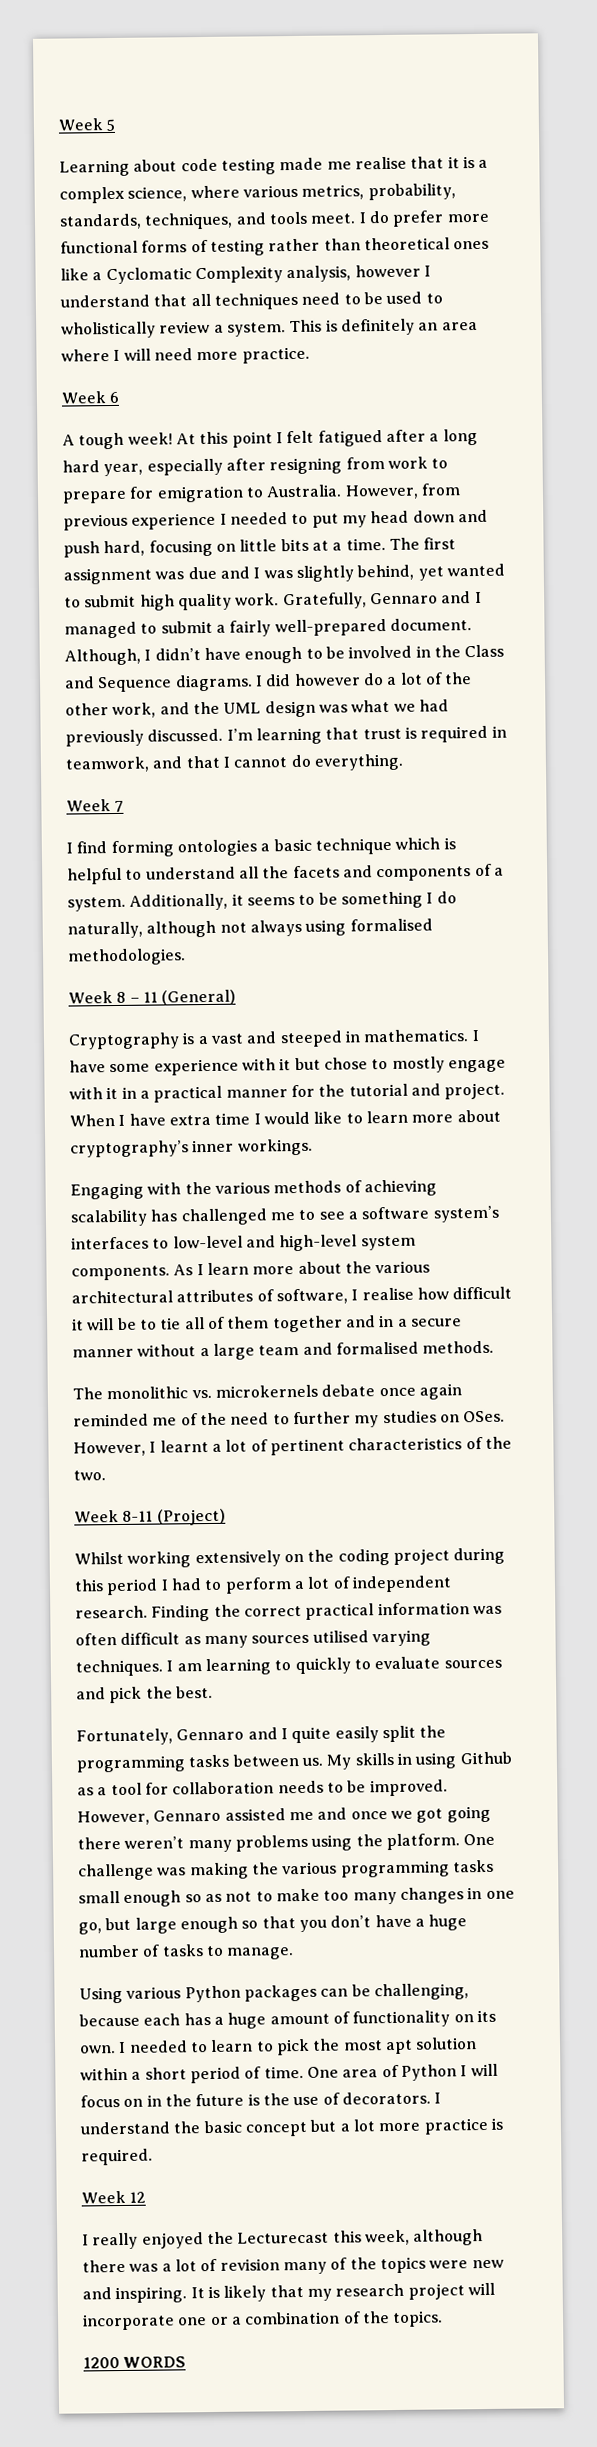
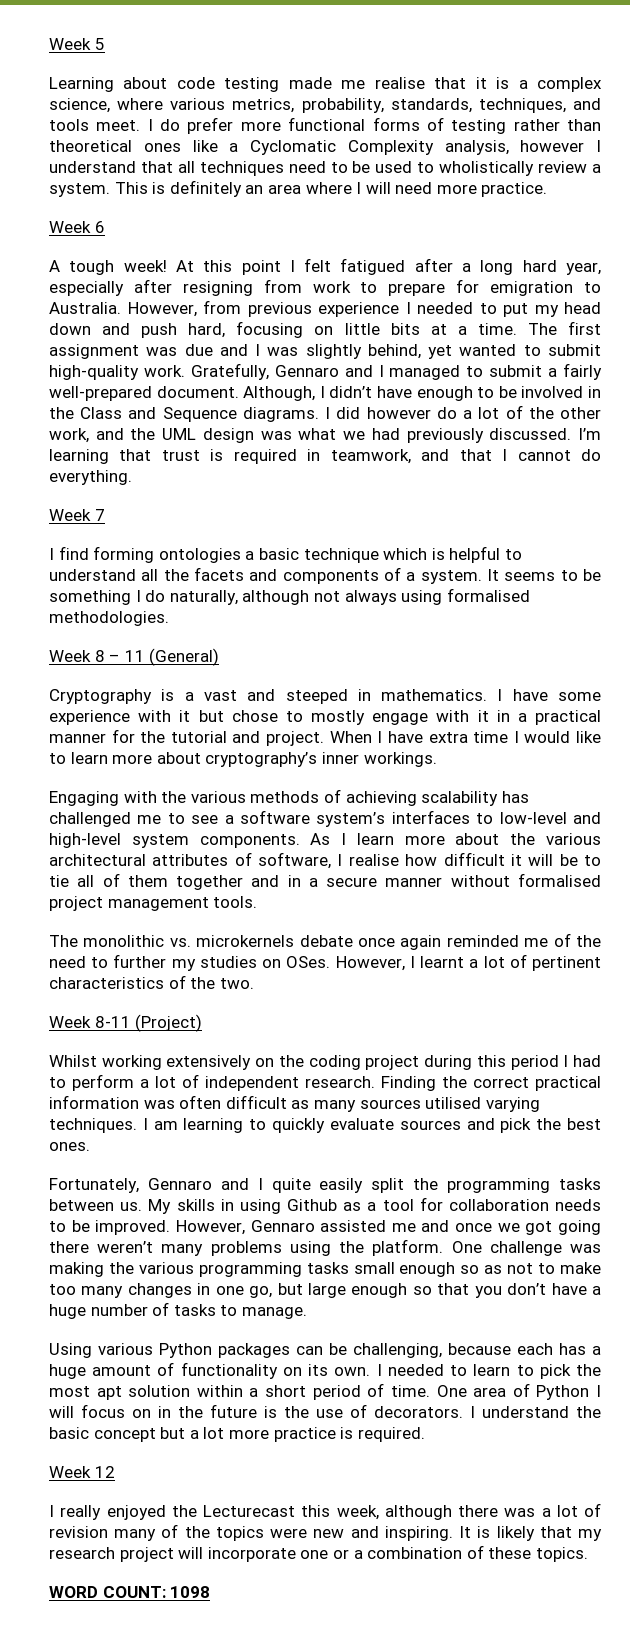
[139,593,232,611] high quality -> [49,365,139,380] high-quality
[129,893,244,911] Additionally, it -> [486,569,499,581] It
[199,1340,495,1360] a large team and formalised methods. -> [517,873,601,887] [49,896,258,911] formalised project management tools.
[353,1659,371,1670] to -> (326, 1125) none
[175,1685,213,1699] best. -> [567,1118,601,1130] [49,1142,90,1151] best ones.
[361,2311,390,2324] the -> [488,1547,532,1559] these
[83,2356,187,2369] 1200 WORDS -> [49,1586,211,1598] WORD COUNT: 1098

